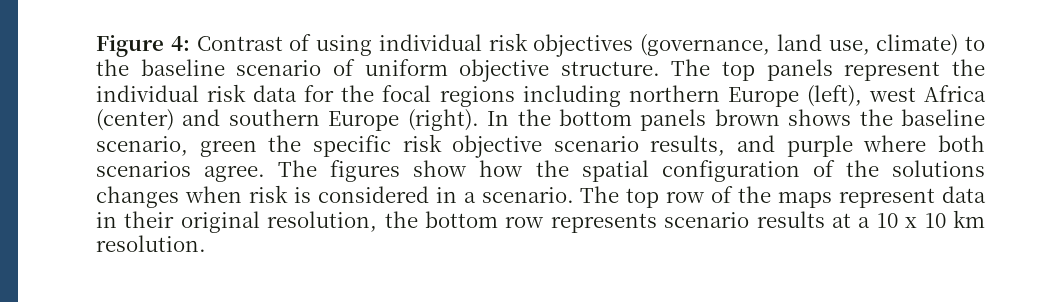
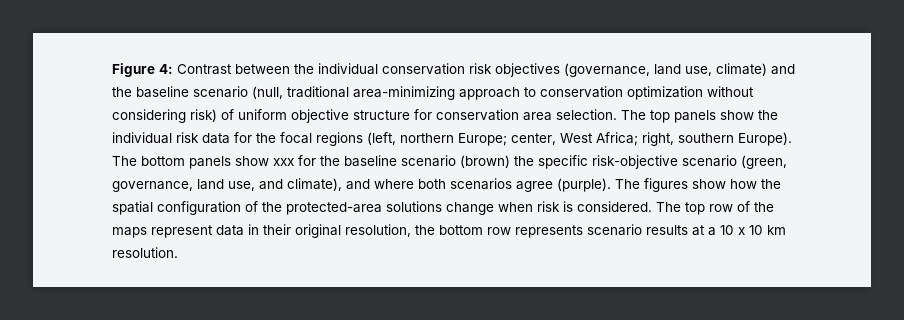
[289,34,482,56] of using individual -> [234,63,465,75] between the individual conservation
[965,36,986,51] [96,59,660,82] to the baseline scenario of uniform objective structure. -> [770,64,795,75] [111,86,754,100] [111,109,617,123] and the baseline scenario (null, traditional area-minimizing approach to conservation optimization without considering risk) of uniform objective structure for conservation area selection.
[844,61,941,81] represent -> [719,110,754,120] show
[522,85,986,107] [96,109,986,131] [96,134,853,158] including northern Europe (left), west Africa (center) and southern Europe (right). In the bottom panels brown shows the baseline scenario, green the specific risk objective scenario results, and purple -> [366,132,792,146] [111,155,787,169] [111,178,370,192] (left, northern Europe; center, West Africa; right, southern Europe). The bottom panels show xxx for the baseline scenario (brown) the specific risk-objective scenario (green, governance, land use, and climate), and
[204,165,266,182] agree. -> [515,178,611,192] agree (purple).
[892,160,986,177] [96,185,574,208] solutions changes when risk is considered in a scenario. -> [285,201,652,215] protected-area solutions change when risk is considered.

